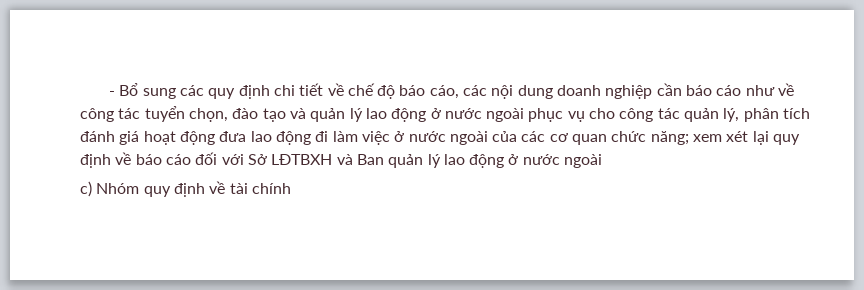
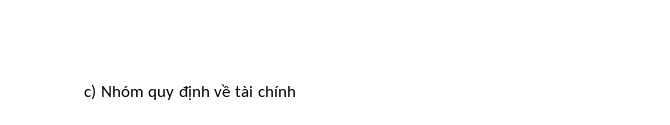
[108,83,794,99] [80,106,811,122] [80,131,801,145] [80,152,603,168] - Bổ sung các quy định chi tiết về chế độ báo cáo, các nội dung doanh nghiệp cần báo cáo như về công tác tuyển chọn, đào tạo và quản lý lao động ở nước ngoài phục vụ cho công tác quản lý, phân tích đánh giá hoạt động đưa lao động đi làm việc ở nước ngoài của các cơ quan chức năng; xem xét lại quy định về báo cáo đối với Sở LĐTBXH và Ban quản lý lao động ở nước ngoài // -> (84, 92) none

